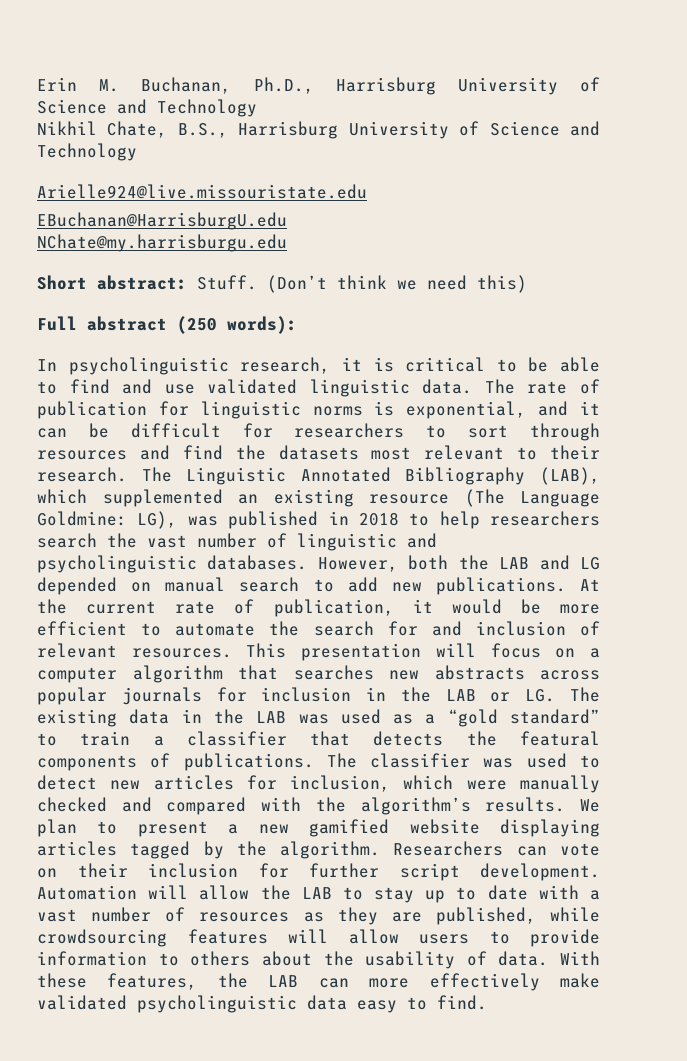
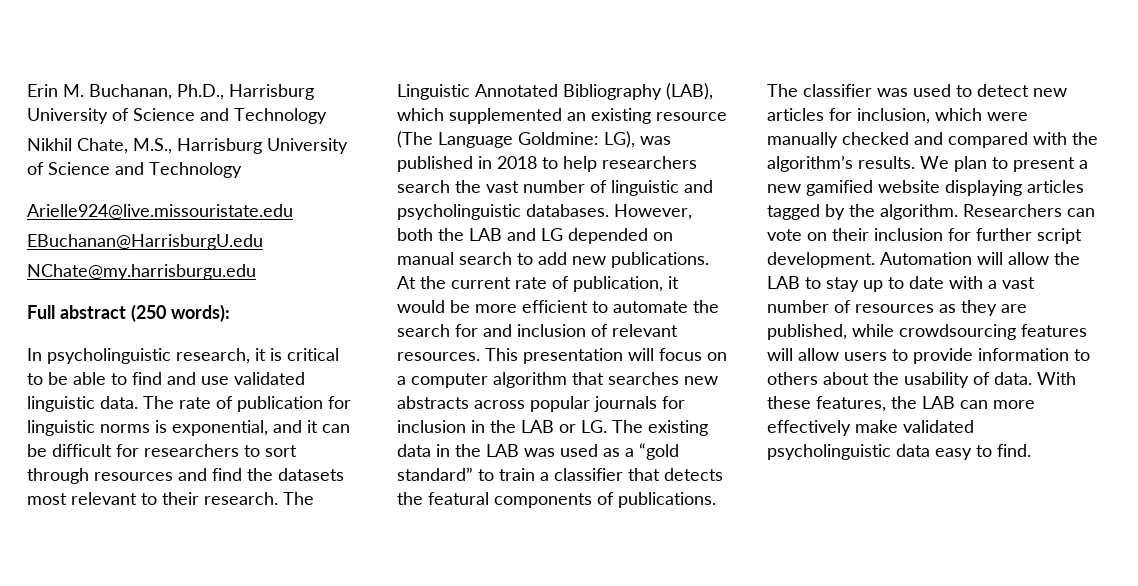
[177,123,228,138] B.S., -> [133,138,172,154] M.S.,
[37,275,527,293] // Short abstract: Stuff. (Don’t think we need this) -> (256, 272) none

